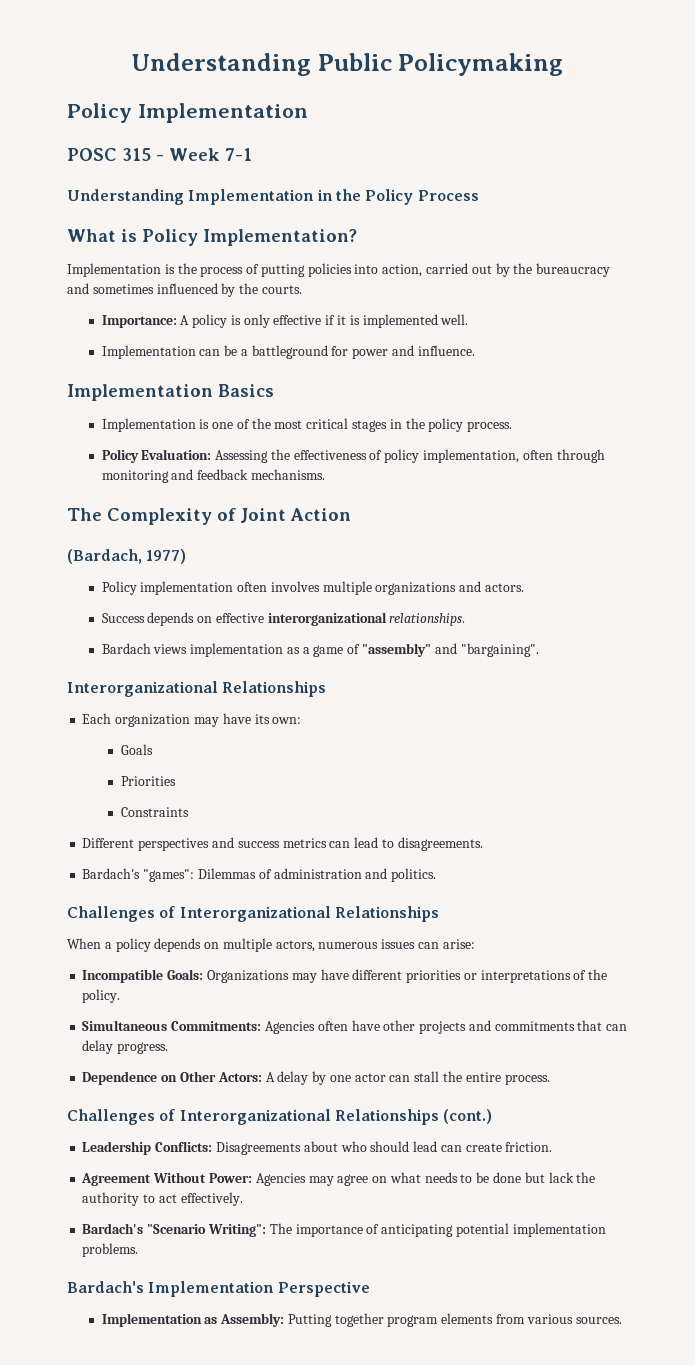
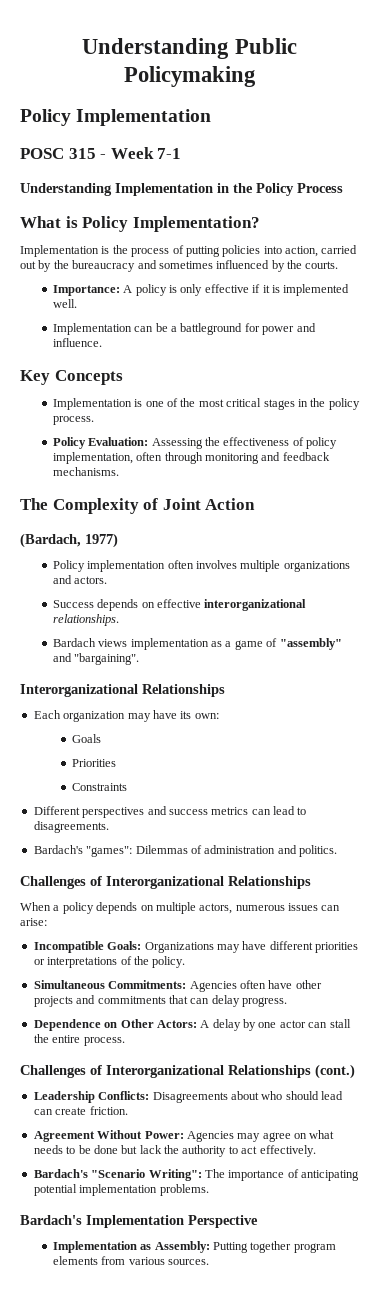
[67,384,274,401] Implementation Basics -> [20,370,123,385] Key Concepts

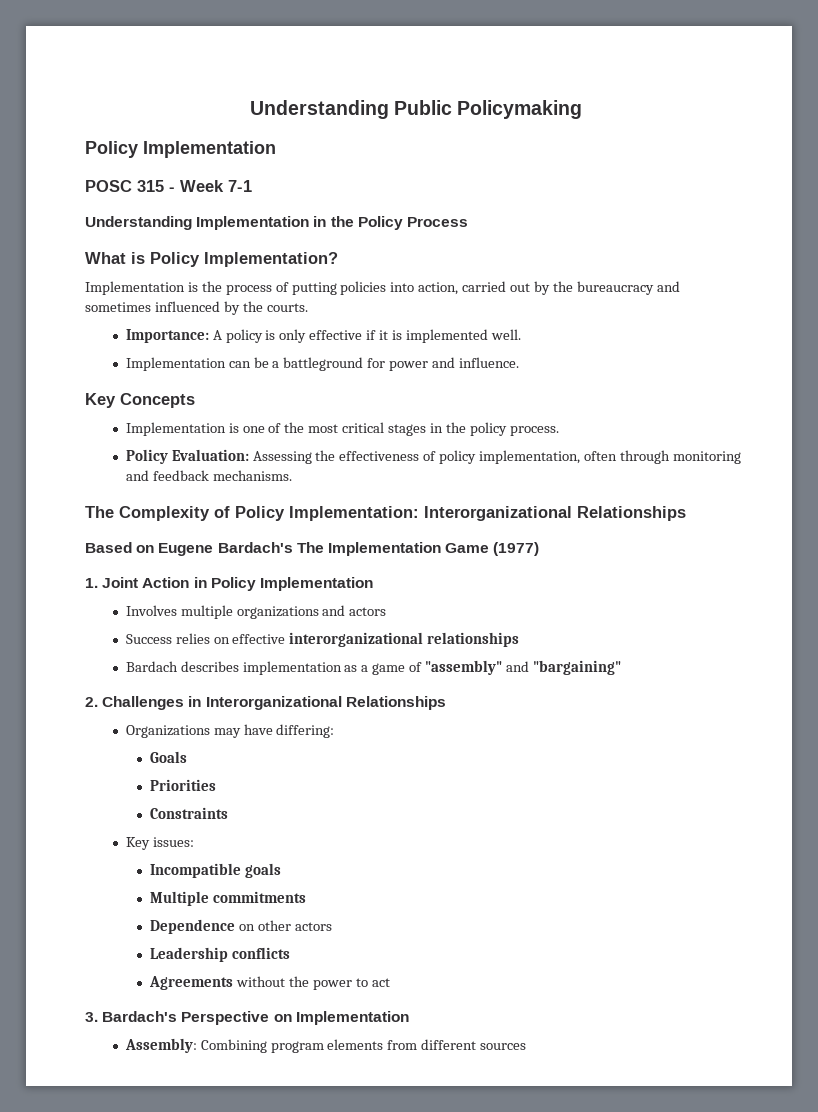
[162,498,256,510] [20,533,118,548] [52,560,238,572] Joint Action // (Bardach, 1977) // Policy implementation often involves -> [235,506,686,521] [85,542,540,556] [85,577,373,591] [125,605,177,616] Policy Implementation: Interorganizational Relationships // Based on Eugene Bardach's The Implementation Game (1977) // 1. Joint Action in Policy Implementation // Involves
[74,576,108,584] actors. -> [349,607,387,616] actors
[97,599,139,611] depends -> [175,633,210,644] relies
[52,614,119,626] relationships. -> [427,632,520,647] relationships
[98,639,128,647] views -> [180,661,239,672] describes
[74,653,140,665] [20,684,225,697] [33,710,219,722] [72,734,102,743] [72,759,117,767] [72,783,128,791] [33,806,307,818] [33,821,109,833] [33,845,337,857] [20,876,311,889] [20,902,341,914] [20,918,47,926] [33,941,358,953] [33,956,186,968] [33,980,322,992] [33,995,287,1007] [33,1019,351,1031] [33,1034,125,1046] [20,1064,355,1079] [33,1091,343,1103] [33,1106,128,1115] [33,1130,335,1142] [33,1145,316,1157] [33,1169,359,1181] [33,1184,209,1196] [20,1215,258,1228] [52,1241,292,1253] "bargaining". // Interorganizational Relationships // Each organization may have its own: // Goals // Priorities // Constraints // Different perspectives and success metrics can lead to disagreements. // Bardach's "games": Dilemmas of administration and politics. // Challenges of Interorganizational Relationships // When a policy depends on multiple actors, numerous issues can arise: // Incompatible Goals: Organizations may have different priorities or interpretations of the policy. // Simultaneous Commitments: Agencies often have other projects and commitments that can delay progress. // Dependence on Other Actors: A delay by one actor can stall the entire process. // Challenges of Interorganizational Relationships (cont.) // Leadership Conflicts: Disagreements about who should lead can create friction. // Agreement Without Power: Agencies may agree on what needs to be done but lack the authority to act effectively. // Bardach's "Scenario Writing": The importance of anticipating potential implementation problems. // Bardach's Implementation Perspective // Implementation as Assembly: Putting together -> [532,660,621,675] [85,696,446,710] [125,724,335,738] [150,751,188,763] [150,779,217,791] [150,807,229,819] [125,837,194,850] [150,863,282,878] [150,891,307,906] [150,919,333,934] [150,947,291,962] [149,976,391,990] [85,1011,409,1025] [124,1038,267,1053] "bargaining" // 2. Challenges in Interorganizational Relationships // Organizations may have differing: // Goals // Priorities // Constraints // Key issues: // Incompatible goals // Multiple commitments // Dependence on other actors // Leadership conflicts // Agreements without the power to act // 3. Bardach's Perspective on Implementation // Assembly: Combining
[128,1257,210,1265] various sources. -> [421,1039,527,1050] different sources

